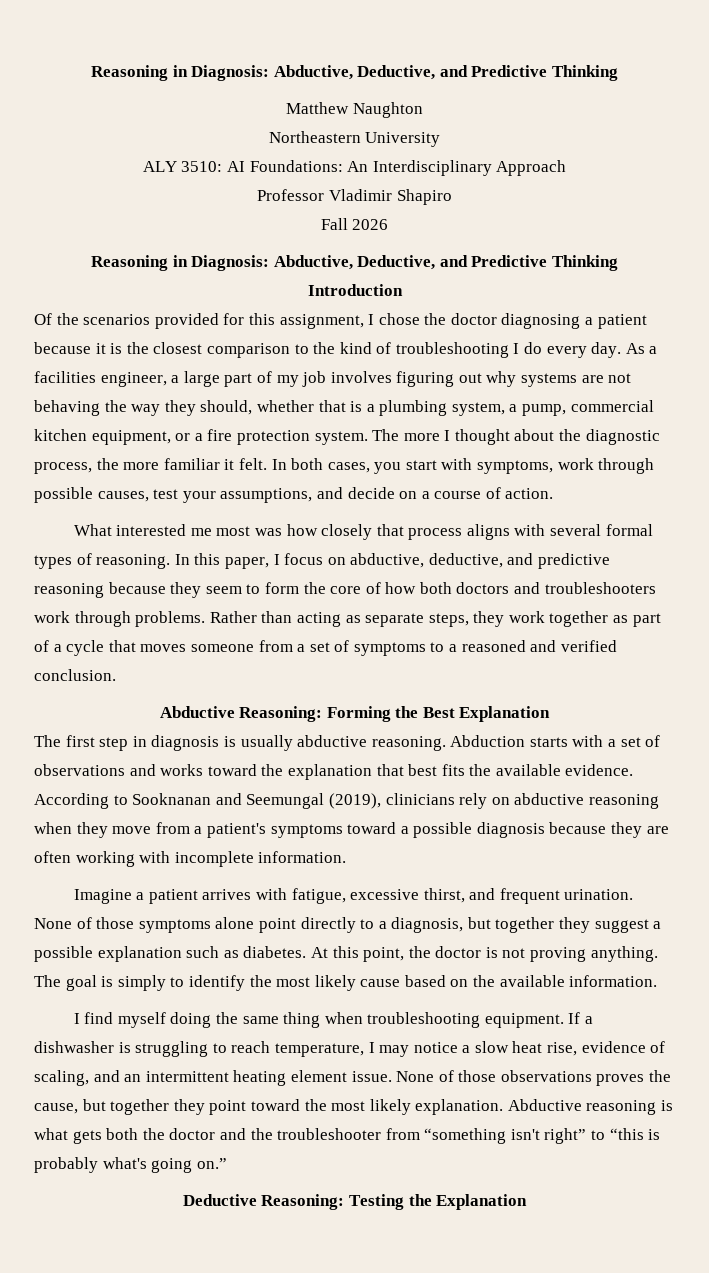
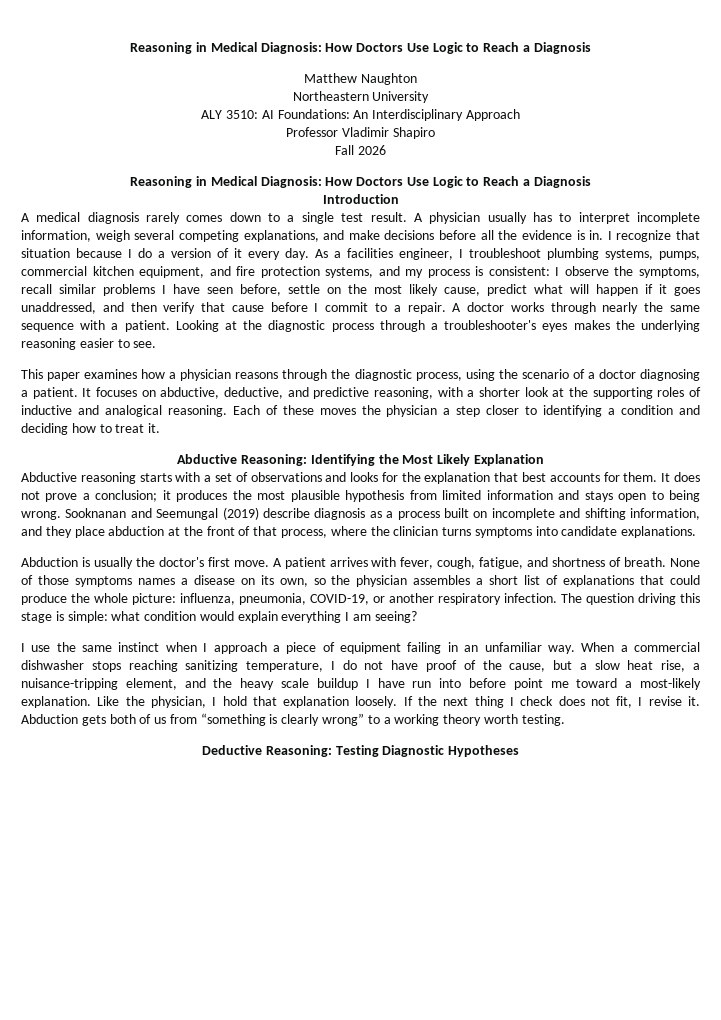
[90,65,619,81] Reasoning in Diagnosis: Abductive, Deductive, and Predictive Thinking -> [130,42,591,54] Reasoning in Medical Diagnosis: How Doctors Use Logic to Reach a Diagnosis
[191,255,619,271] [307,284,403,296] [34,313,647,329] [34,342,543,358] Diagnosis: Abductive, Deductive, and Predictive Thinking // Introduction // Of the scenarios provided for this assignment, I chose the doctor diagnosing a patient because it is the closest comparison to the kind of troubleshooting I do -> [210,176,591,188] [322,194,399,204] [21,212,701,224] [21,230,700,242] [21,248,242,258] Medical Diagnosis: How Doctors Use Logic to Reach a Diagnosis // Introduction // A medical diagnosis rarely comes down to a single test result. A physician usually has to interpret incomplete information, weigh several competing explanations, and make decisions before all the evidence is in. I recognize that situation because I do a version of it
[171,371,632,387] [34,400,654,416] [34,429,660,445] [34,458,655,474] [34,487,554,503] [73,524,653,540] [34,553,324,569] a large part of my job involves figuring out why systems are not behaving the way they should, whether that is a plumbing system, a pump, commercial kitchen equipment, or a fire protection system. The more I thought about the diagnostic process, the more familiar it felt. In both cases, you start with symptoms, work through possible causes, test your assumptions, and decide on a course of action. // What interested me most was how closely that process aligns with several formal types of reasoning. In this paper, I focus -> [459,248,700,260] [21,266,700,278] [21,284,700,296] [21,302,701,314] [21,320,701,332] [21,338,157,350] [21,369,700,381] [21,387,137,399] I troubleshoot plumbing systems, pumps, commercial kitchen equipment, and fire protection systems, and my process is consistent: I observe the symptoms, recall similar problems I have seen before, settle on the most likely cause, predict what will happen if it goes unaddressed, and then verify that cause before I commit to a repair. A doctor works through nearly the same sequence with a patient. Looking at the diagnostic process through a troubleshooter's eyes makes the underlying reasoning easier to see. // This paper examines how a physician reasons through the diagnostic process, using the scenario of a doctor diagnosing a patient. It focuses
[34,582,656,598] [34,611,661,627] [34,640,617,656] [34,669,116,681] [159,706,551,722] [34,735,526,751] reasoning because they seem to form the core of how both doctors and troubleshooters work through problems. Rather than acting as separate steps, they work together as part of a cycle that moves someone from a set of symptoms to a reasoned and verified conclusion. // Abductive Reasoning: Forming the Best Explanation // The first step in diagnosis is usually abductive reasoning. Abduction -> [374,387,701,399] [21,405,701,417] [21,423,161,435] [177,454,544,466] [21,472,136,484] reasoning, with a shorter look at the supporting roles of inductive and analogical reasoning. Each of these moves the physician a step closer to identifying a condition and deciding how to treat it. // Abductive Reasoning: Identifying the Most Likely Explanation // Abductive reasoning
[160,764,257,776] works toward -> [350,472,398,482] looks for
[441,764,634,776] [34,793,659,809] [34,822,669,838] [34,851,347,867] [73,888,634,904] [34,917,662,933] [34,946,658,962] [34,975,658,991] [73,1012,594,1028] [34,1041,666,1057] [34,1070,672,1086] [34,1099,674,1115] [34,1128,661,1144] [34,1157,227,1173] fits the available evidence. According to Sooknanan and Seemungal (2019), clinicians rely on abductive reasoning when they move from a patient's symptoms toward a possible diagnosis because they are often working with incomplete information. // Imagine a patient arrives with fatigue, excessive thirst, and frequent urination. None of those symptoms alone point directly to a diagnosis, but together they suggest a possible explanation such as diabetes. At this point, the doctor is not proving anything. The goal is simply to identify the most likely cause based on the available information. // I find myself doing the same thing when troubleshooting equipment. If a dishwasher is struggling to reach temperature, I may notice a slow heat rise, evidence of scaling, and an intermittent heating element issue. None of those observations proves the cause, but together they point toward the most likely explanation. Abductive reasoning is what gets both the doctor and the troubleshooter from “something isn't right” to “this is probably what's going on.” -> [549,472,700,482] [21,490,701,502] [21,507,700,520] [21,526,697,538] [21,557,701,569] [21,575,700,587] [21,593,700,605] [21,611,417,623] [21,642,700,654] [21,660,701,672] [21,678,701,690] [21,696,700,708] [21,713,565,726] accounts for them. It does not prove a conclusion; it produces the most plausible hypothesis from limited information and stays open to being wrong. Sooknanan and Seemungal (2019) describe diagnosis as a process built on incomplete and shifting information, and they place abduction at the front of that process, where the clinician turns symptoms into candidate explanations. // Abduction is usually the doctor's first move. A patient arrives with fever, cough, fatigue, and shortness of breath. None of those symptoms names a disease on its own, so the physician assembles a short list of explanations that could produce the whole picture: influenza, pneumonia, COVID-19, or another respiratory infection. The question driving this stage is simple: what condition would explain everything I am seeing? // I use the same instinct when I approach a piece of equipment failing in an unfamiliar way. When a commercial dishwasher stops reaching sanitizing temperature, I do not have proof of the cause, but a slow heat rise, a nuisance-tripping element, and the heavy scale buildup I have run into before point me toward a most-likely explanation. Like the physician, I hold that explanation loosely. If the next thing I check does not fit, I revise it. Abduction gets both of us from “something is clearly wrong” to a working theory worth testing.
[408,1194,528,1210] the Explanation -> [382,745,520,757] Diagnostic Hypotheses

